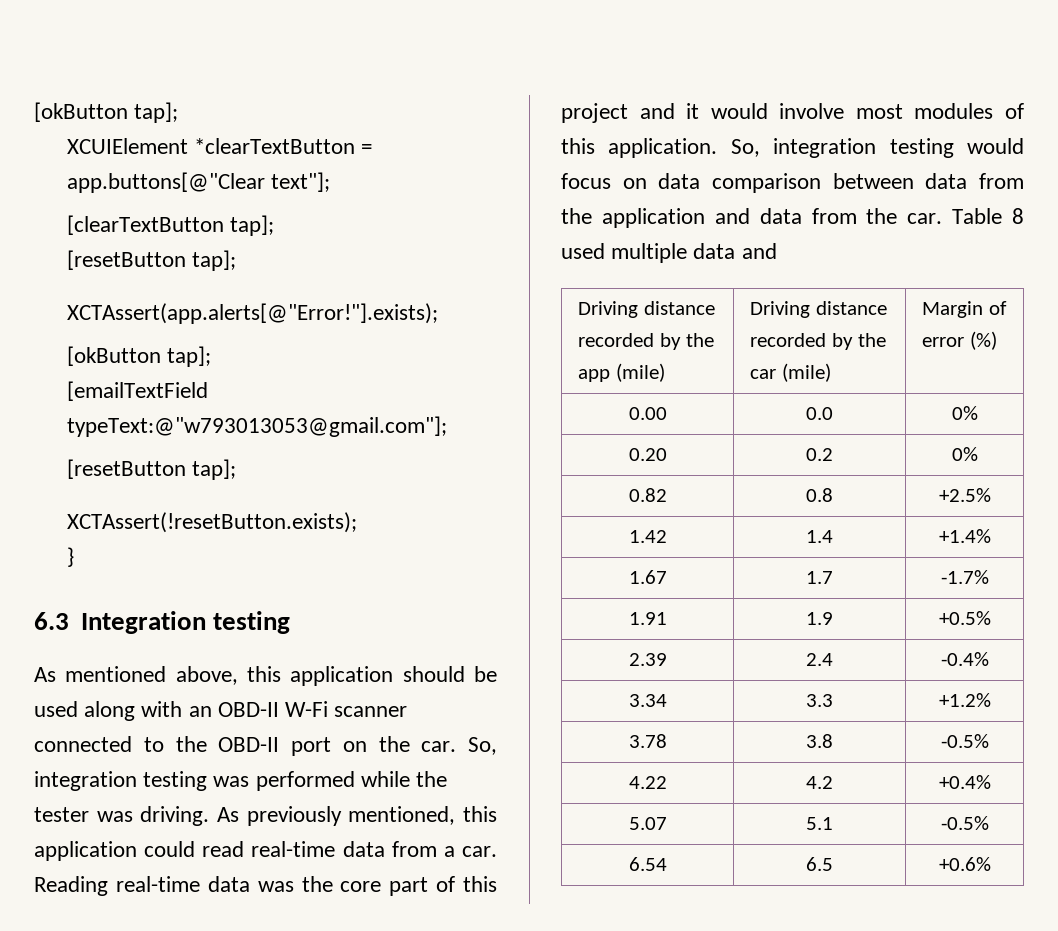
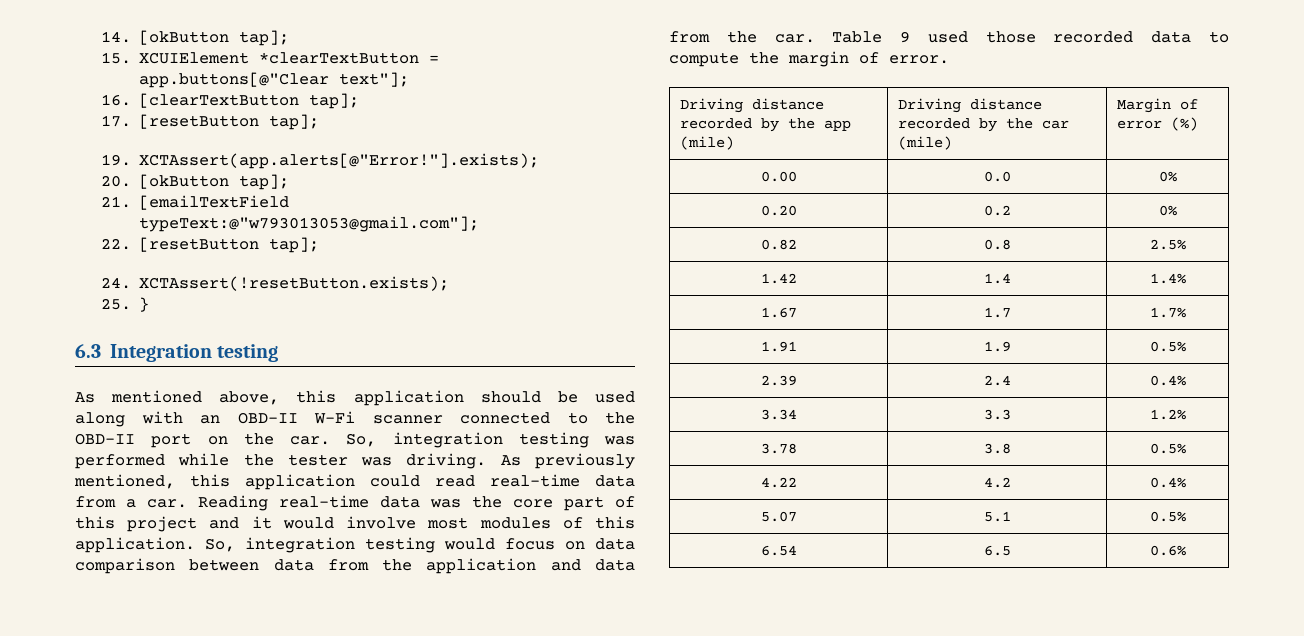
[34,102,179,123] [okButton tap]; // -> [100,30,290,46] [100,52,131,64] 14. [okButton tap]; // 15.
(331, 182) none -> [100,94,131,106] 16.
[67,250,237,271] [resetButton tap]; // -> [100,114,320,130] [100,154,131,166] 17. [resetButton tap]; // 19.
[67,346,212,367] [okButton tap]; // -> [100,174,290,190] [100,196,131,208] 20. [okButton tap]; // 21.
[67,459,237,480] [resetButton tap]; // -> [100,237,320,253] [100,277,131,289] 22. [resetButton tap]; // 24.
(358, 522) none -> [100,298,131,310] 25.
[1012,208,1024,224] [561,243,777,263] 8 used multiple data and -> [900,31,1229,43] [669,51,949,67] 9 used those recorded data to compute the margin of error.
[938,488,991,502] +2.5% -> [1149,239,1186,250] 2.5%
[938,529,991,543] +1.4% -> [1149,273,1186,284] 1.4%
[940,570,989,584] -1.7% -> [1149,307,1186,318] 1.7%
[938,611,991,625] +0.5% -> [1149,341,1186,352] 0.5%
[940,652,989,666] -0.4% -> [1149,375,1186,386] 0.4%
[938,693,991,707] +1.2% -> [1149,409,1186,420] 1.2%
[940,734,989,748] -0.5% -> [1149,443,1186,454] 0.5%
[938,775,991,789] +0.4% -> [1149,477,1186,488] 0.4%
[940,816,989,830] -0.5% -> [1149,511,1186,522] 0.5%
[938,857,991,871] +0.6% -> [1149,545,1186,556] 0.6%

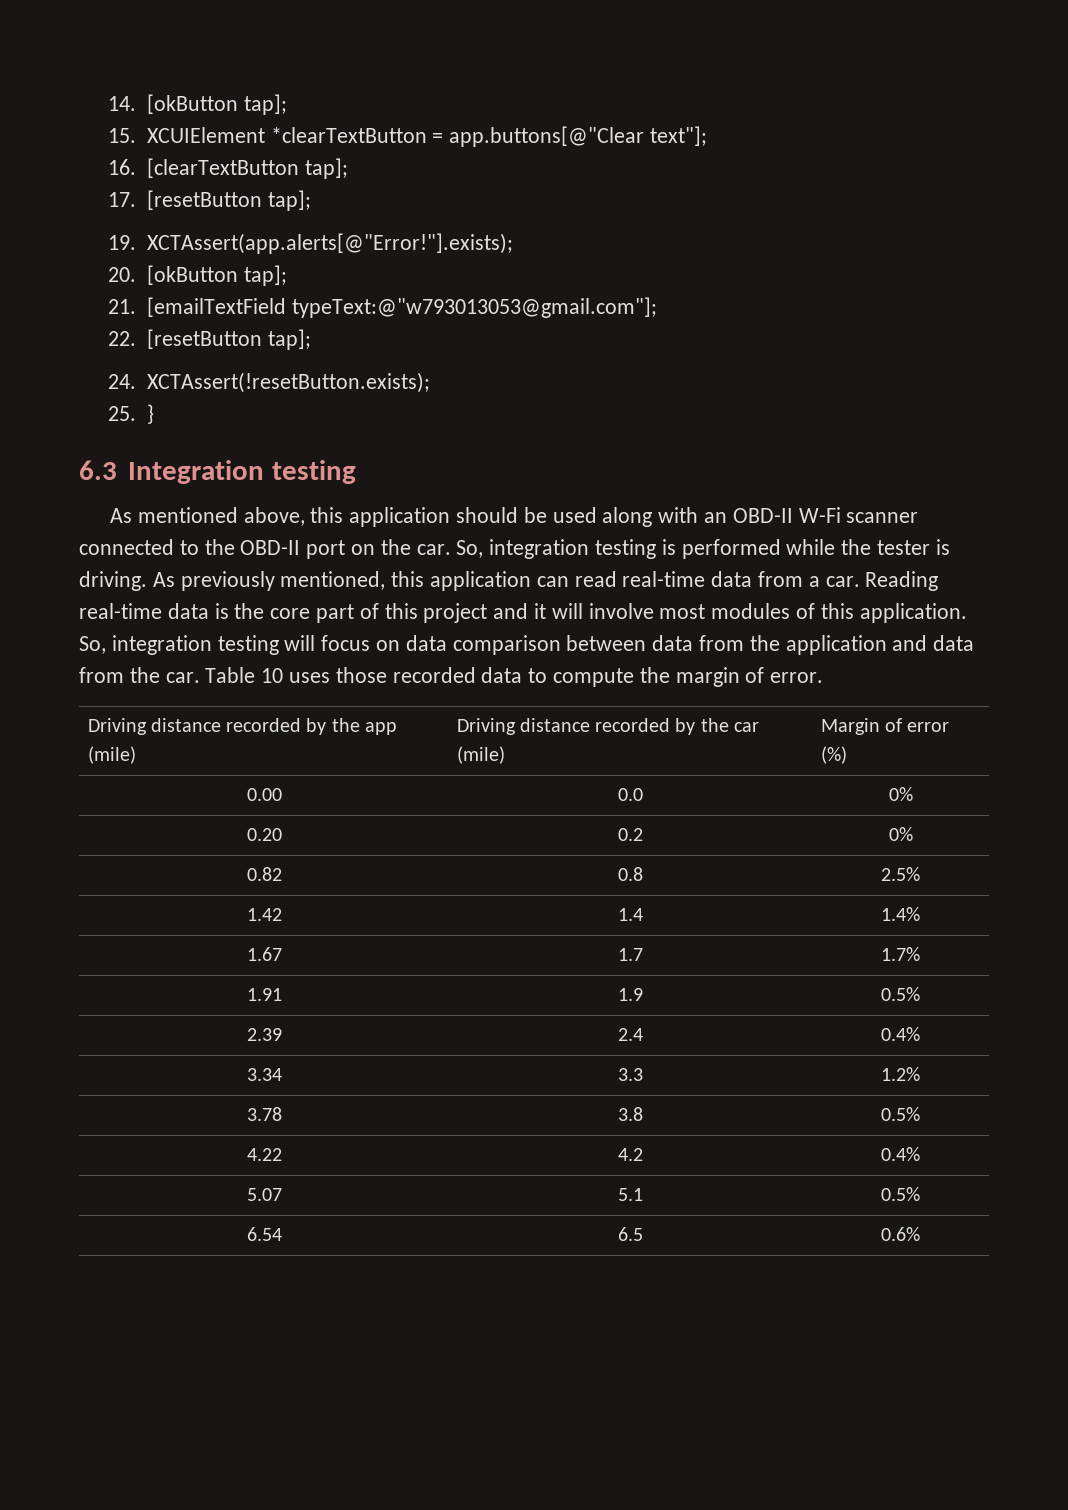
[604,436,635,445] was -> [661,539,676,555] is
[361,457,393,466] was -> [935,539,950,555] is
[370,475,420,487] could -> [536,576,569,587] can
[430,499,461,508] was -> [214,603,229,619] is
[282,517,334,529] would -> [551,603,583,619] will
[444,538,495,550] would -> [284,635,316,651] will
[900,31,968,43] 9 used -> [261,668,331,683] 10 uses

